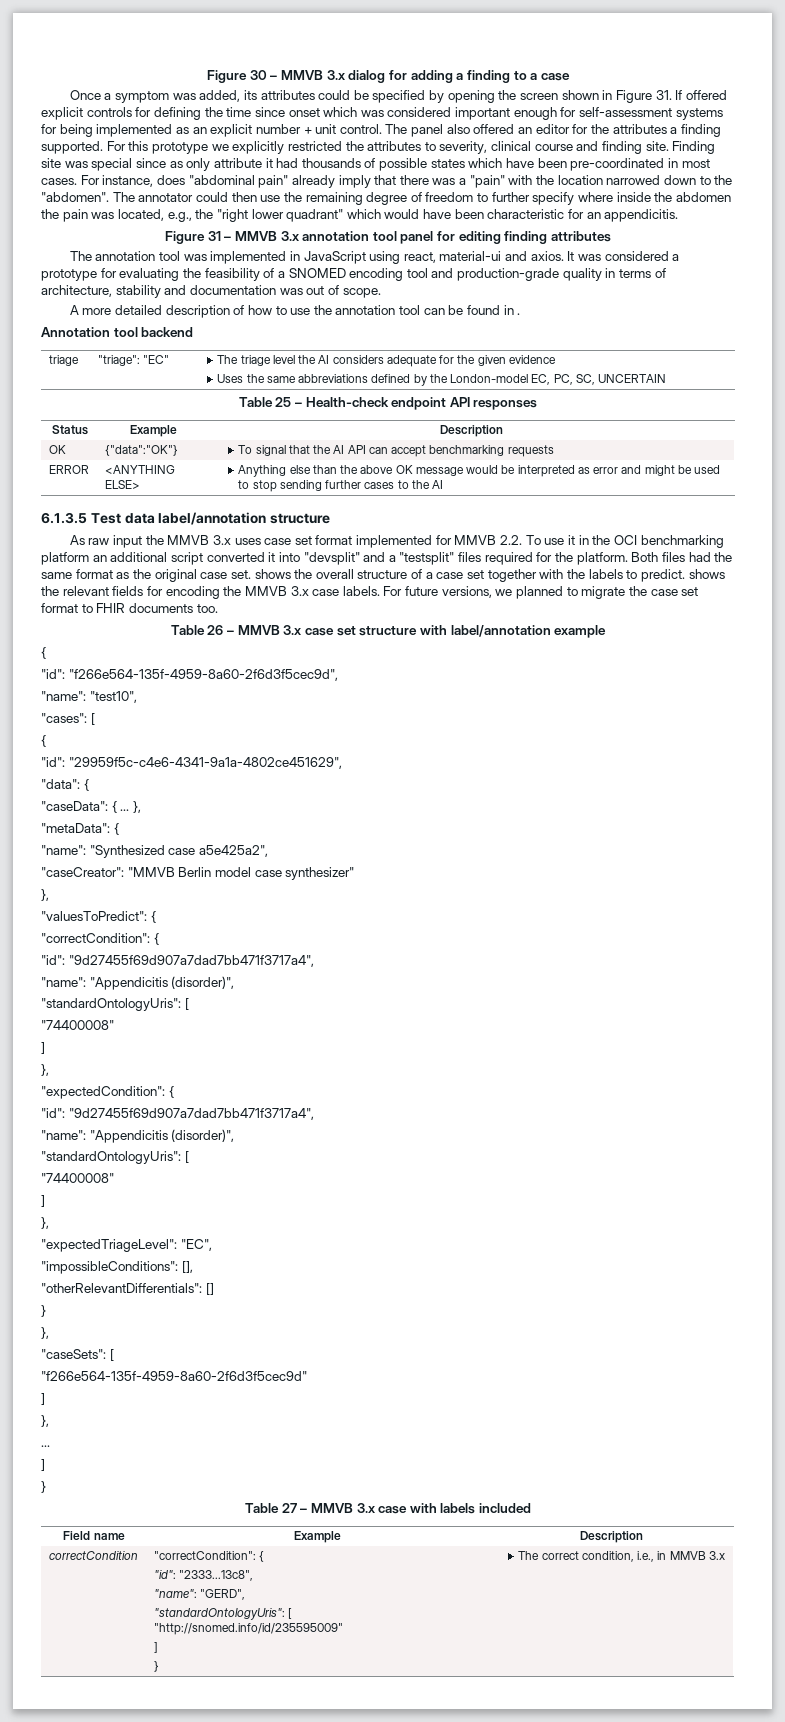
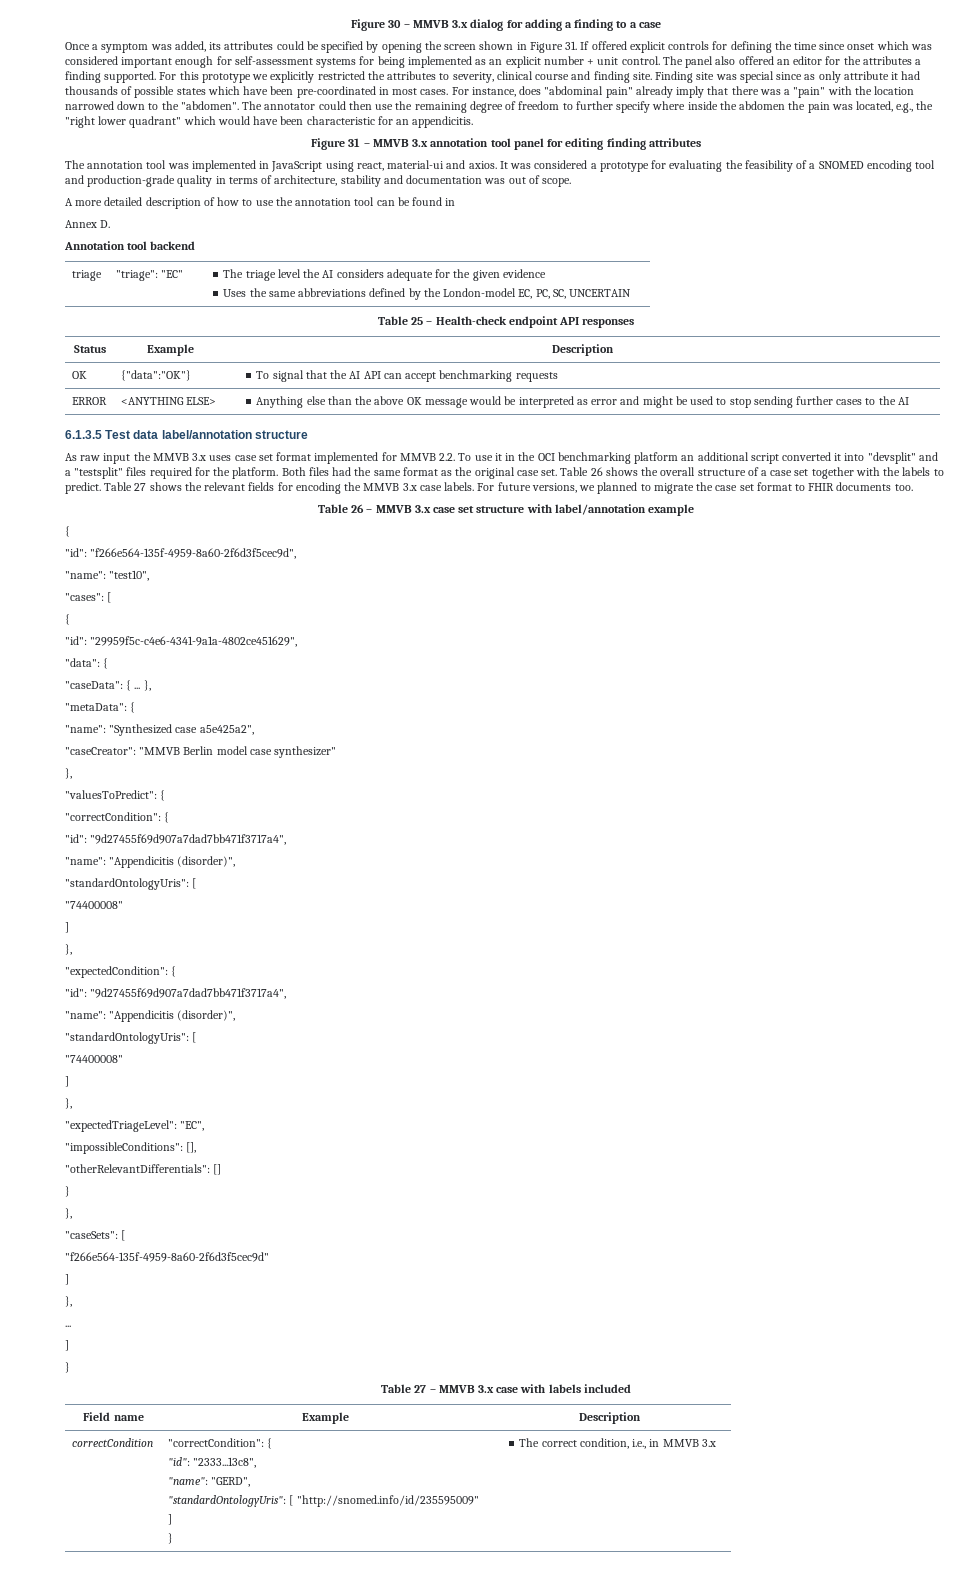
[517,313,521,315] . -> [65,220,111,228] // Annex D.
(251, 574) none -> [560,467,603,476] Table 26
(685, 575) none -> [104,482,147,491] Table 27

